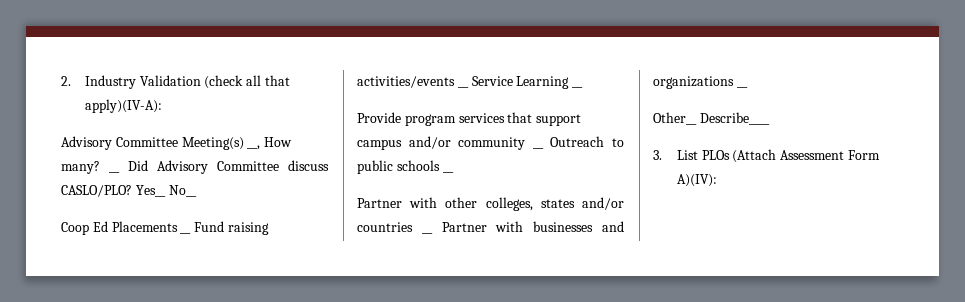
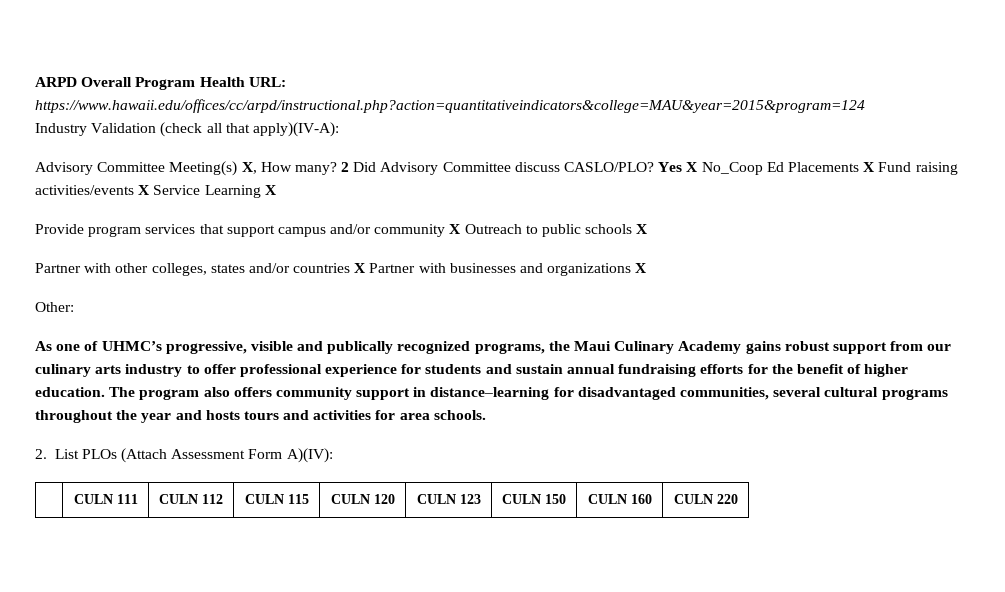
[61,76,71,86] 2. -> [35,77,286,90] [35,99,865,113] ARPD Overall Program Health URL: https://www.hawaii.edu/offices/cc/arpd/instructional.php?action=quantitativeindicators&college=MAU&year=2015&program=124 //
[247,145,261,150] __, -> [241,162,257,174] X,
[109,171,120,173] __ -> [341,162,350,172] 2
[135,185,197,197] [61,222,89,235] Yes__ No__ // Coop -> [658,162,763,175] Yes X No_Coop
[180,232,192,234] __ -> [863,162,876,172] X
[457,86,469,88] __ -> [138,185,151,195] X
[572,86,584,88] __ -> [264,185,277,195] X
[532,147,544,149] __ -> [449,224,462,234] X
[442,171,454,173] __ -> [636,224,649,234] X
[421,232,433,234] __ -> [354,263,367,273] X
[736,86,748,88] [653,112,770,125] [653,150,662,160] __ // Other__ Describe____ // 3. -> [635,263,648,273] [35,302,74,312] [35,341,952,354] [35,364,909,377] [35,387,948,400] [35,410,486,423] [35,449,47,459] X // Other: // As one of UHMC’s progressive, visible and publically recognized programs, the Maui Culinary Academy gains robust support from our culinary arts industry to offer professional experience for students and sustain annual fundraising efforts for the benefit of higher education. The program also offers community support in distance–learning for disadvantaged communities, several cultural programs throughout the year and hosts tours and activities for area schools. // 2.
(717, 180) none -> [73,494,138,504] [159,494,223,504] [244,494,309,504] [330,494,395,504] [416,494,481,504] [502,494,566,504] [587,494,652,504] [673,494,738,504] // | CULN 111 | CULN 112 | CULN 115 | CULN 120 | CULN 123 | CULN 150 | CULN 160 | CULN 220

